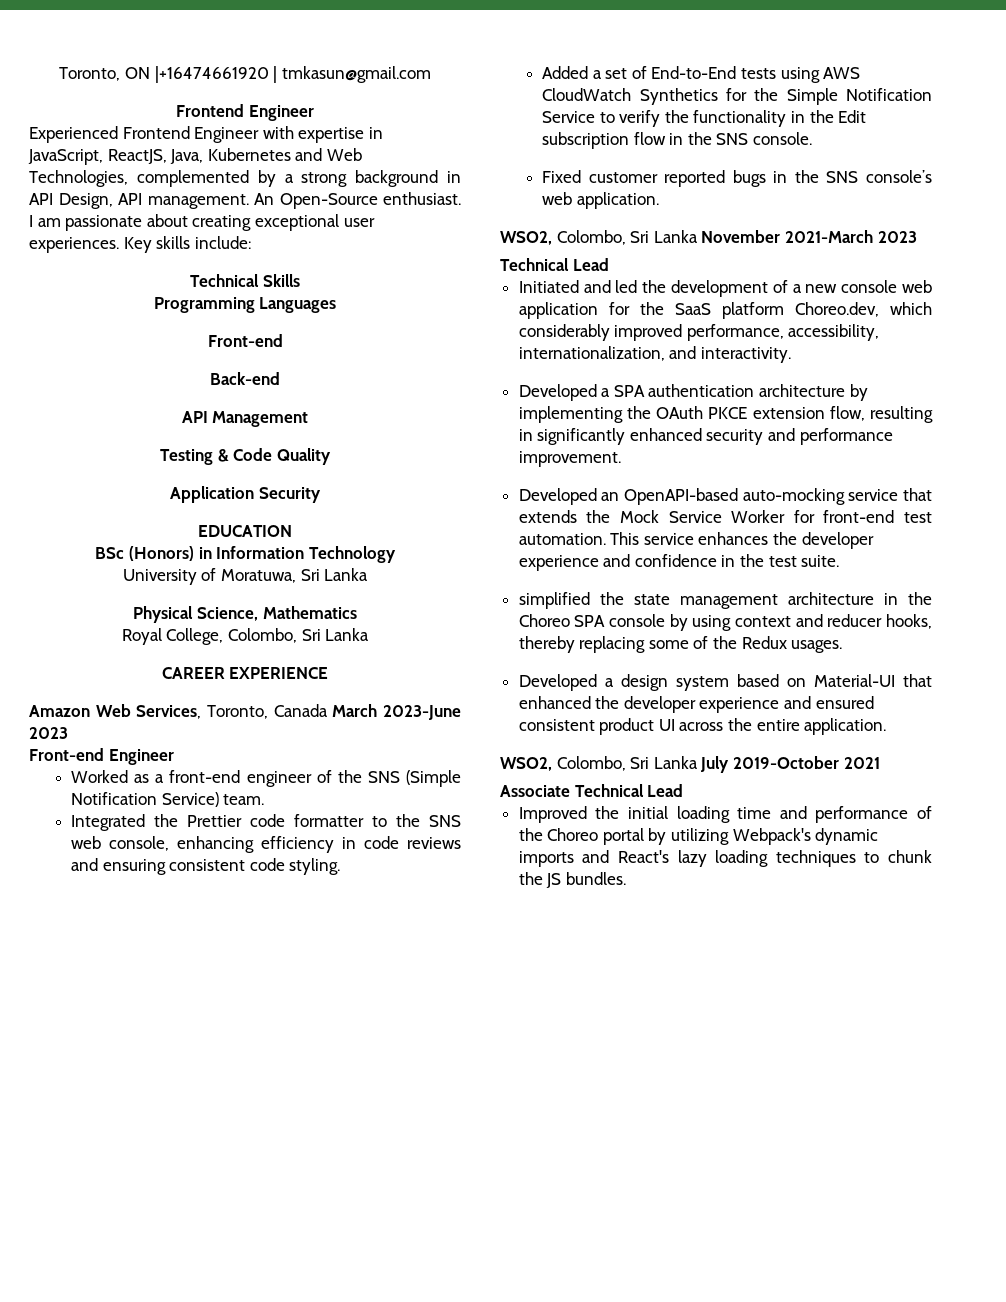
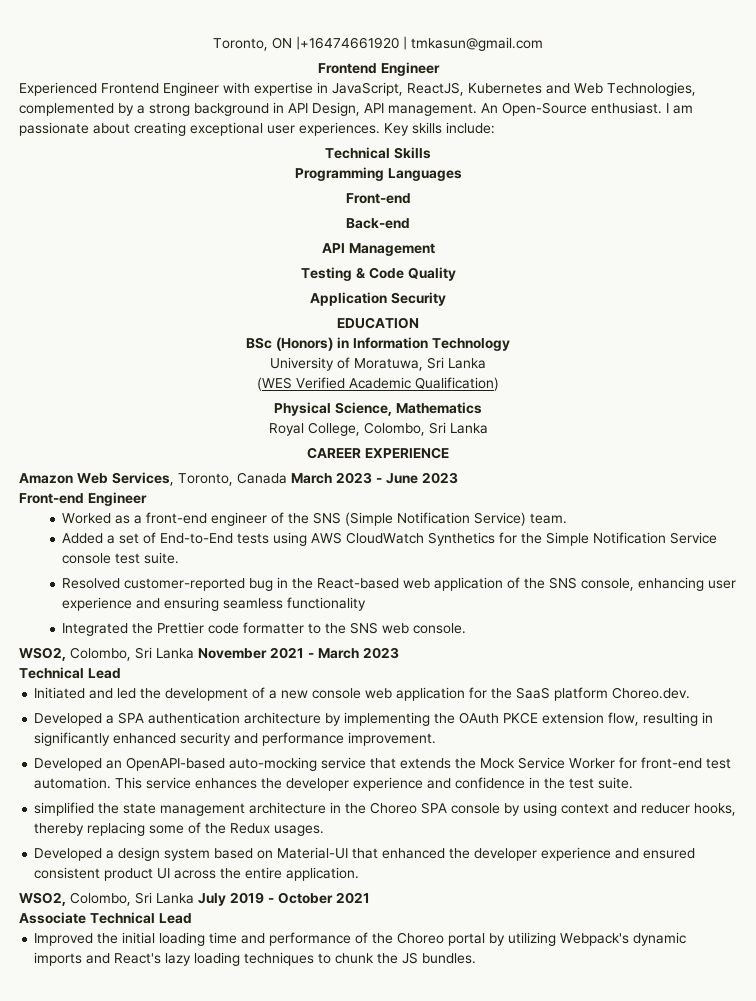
[170,149,204,164] Java, -> (464, 89) none
(369, 574) none -> [257,377,499,391] // (WES Verified Academic Qualification)
[383,705,461,720] 2023-June -> [336,472,418,484] 2023 - June
[71,814,461,831] [71,836,461,853] [71,858,341,875] // Integrated the Prettier code formatter to the SNS web console, enhancing efficiency in code reviews and ensuring consistent code styling. -> (568, 518) none
[599,110,867,127] [542,132,813,149] [542,170,933,187] [542,192,659,209] to verify the functionality in the Edit subscription flow in the SNS console. // Fixed customer reported bugs in the SNS console’s web application. -> [62,552,180,564] [62,577,737,591] [62,597,367,611] [62,622,467,636] console test suite. // Resolved customer-reported bug in the React-based web application of the SNS console, enhancing user experience and ensuring seamless functionality // Integrated the Prettier code formatter to the SNS web console.
[784,230,873,243] 2021-March -> [270,647,359,659] 2021 - March
[794,302,932,317] [518,324,880,341] [518,346,791,363] Choreo.dev, which considerably improved performance, accessibility, internationalization, and interactivity. -> [612,687,691,699] Choreo.dev.
[732,756,839,769] 2019-October -> [230,892,333,904] 2019 - October

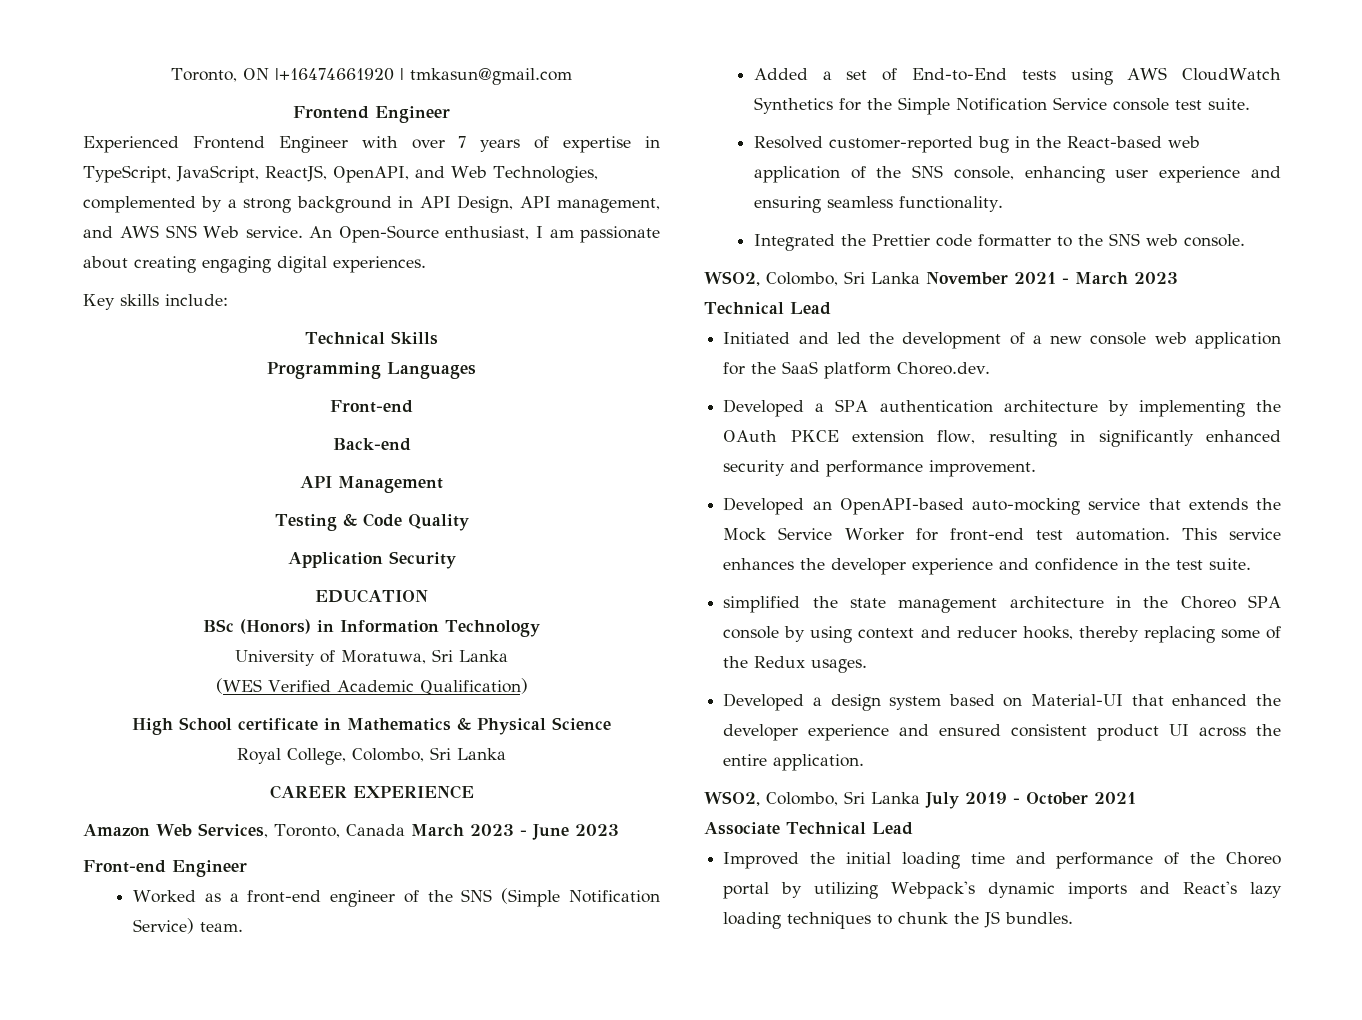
(250, 88) none -> [411,136,550,152] over 7 years of
(328, 87) none -> [83,165,171,183] TypeScript,
[468,83,542,94] Kubernetes -> [332,166,409,183] OpenAPI,
[388,103,477,116] management. -> [557,198,661,213] [83,225,303,238] management, and AWS SNS Web service.
[591,102,662,114] enthusiast. -> [445,226,530,240] enthusiast,
[190,122,295,136] exceptional user -> [202,256,327,273] engaging digital
(380, 129) none -> (426, 264) //
[274,402,482,416] Physical Science, Mathematics -> [132,717,611,735] High School certificate in Mathematics & Physical Science
[287,597,367,611] functionality -> [898,196,1003,212] functionality.

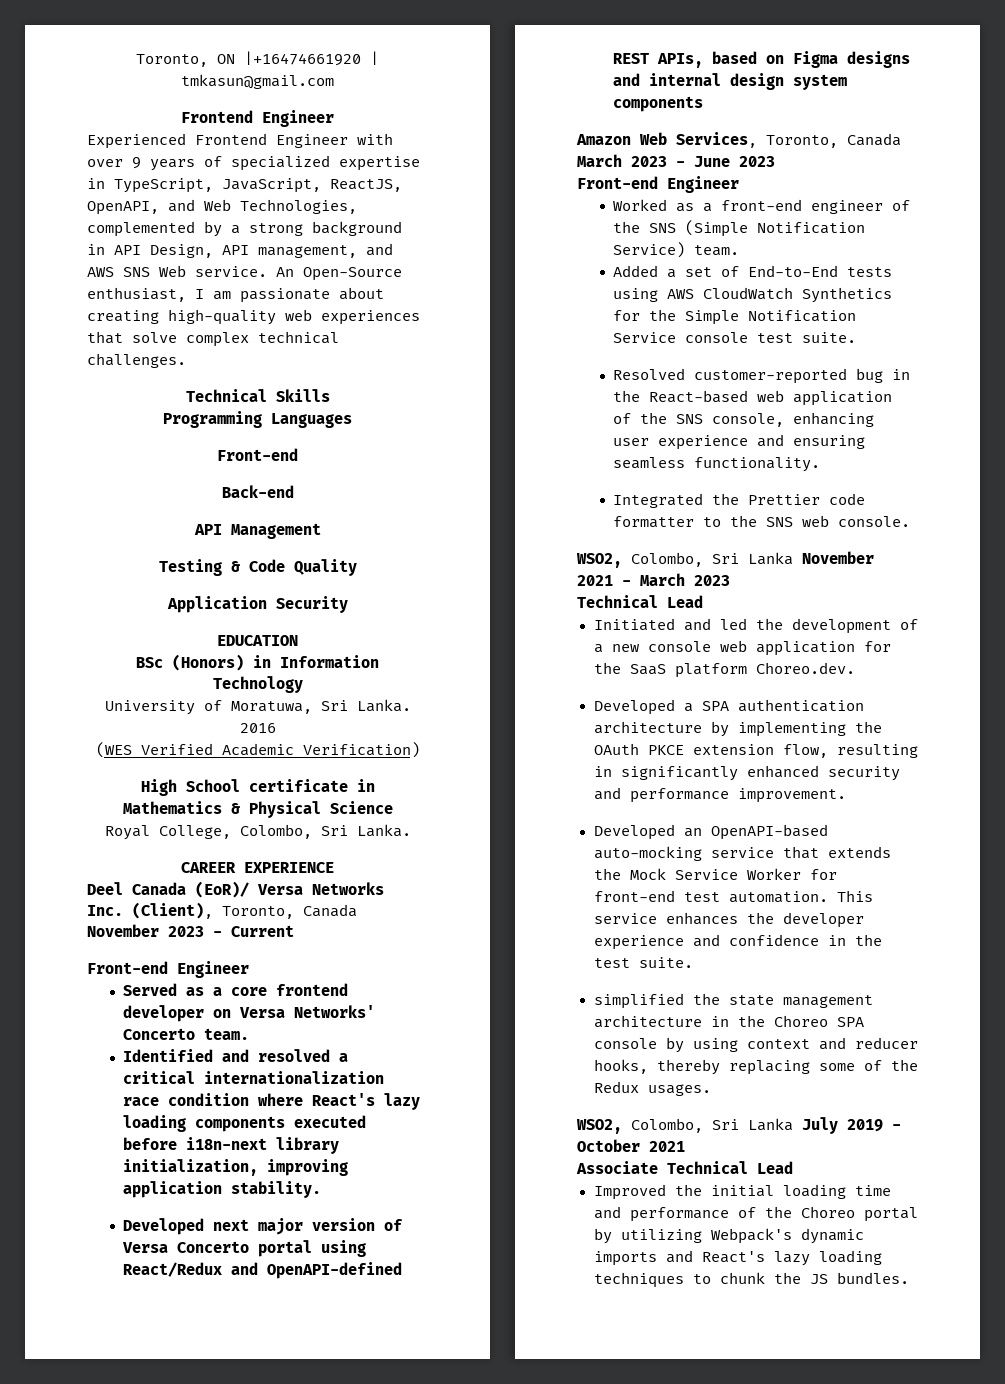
[458,136,467,148] 7 -> [132,157,141,169] 9
(550, 142) none -> [231,155,330,171] specialized
[202,256,426,273] [83,294,228,310] engaging digital experiences. // Key skills include: -> [168,309,420,325] [87,331,339,347] [87,353,186,368] high-quality web experiences that solve complex technical challenges.
[459,650,508,662] Lanka -> [356,699,411,712] [239,723,276,733] Lanka. 2016
[419,678,528,695] Qualification) -> [302,742,420,758] Verification)
[457,748,506,760] Lanka -> [356,824,411,837] Lanka.
(474, 792) none -> [87,881,384,898] [87,902,357,919] [87,924,294,937] [87,961,249,978] [123,983,349,996] [123,1005,376,1022] [123,1028,250,1040] [123,1049,349,1062] [123,1071,385,1084] [123,1093,421,1110] [123,1115,367,1132] [123,1137,340,1154] [123,1159,349,1176] [123,1181,322,1198] [123,1218,404,1235] [123,1240,367,1257] [123,1262,403,1279] [613,51,911,68] [613,73,848,90] [613,96,704,112] // Deel Canada (EoR)/ Versa Networks Inc. (Client), Toronto, Canada November 2023 - Current // Front-end Engineer // Served as a core frontend developer on Versa Networks' Concerto team. // Identified and resolved a critical internationalization race condition where React's lazy loading components executed before i18n-next library initialization, improving application stability. // Developed next major version of Versa Concerto portal using React/Redux and OpenAPI-defined REST APIs, based on Figma designs and internal design system components
[723,693,1281,711] [723,724,1281,741] [723,754,865,771] // Developed a design system based on Material-UI that enhanced the developer experience and ensured consistent product UI across the entire application. -> (711, 1090) none

